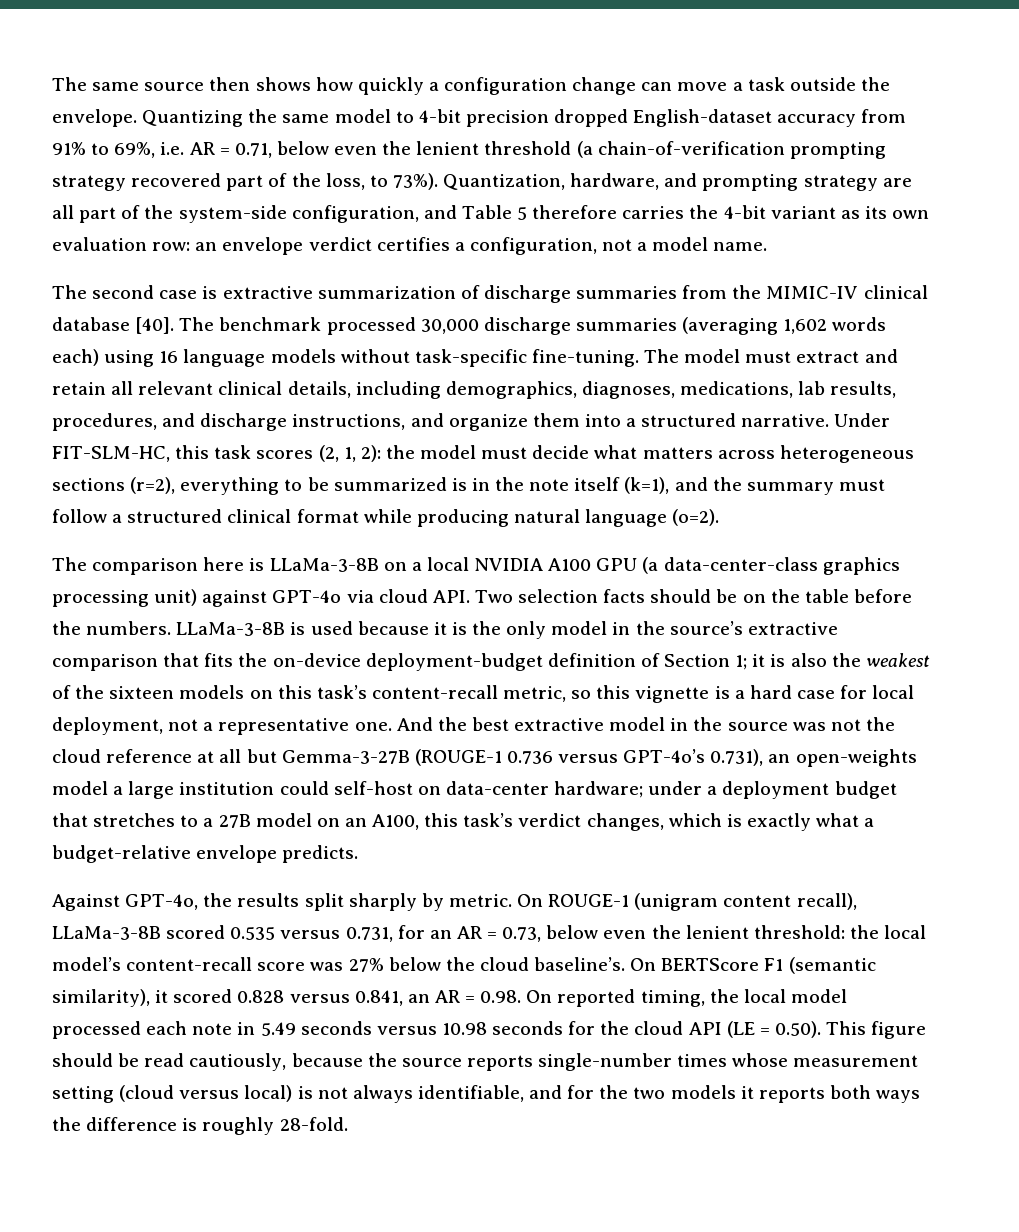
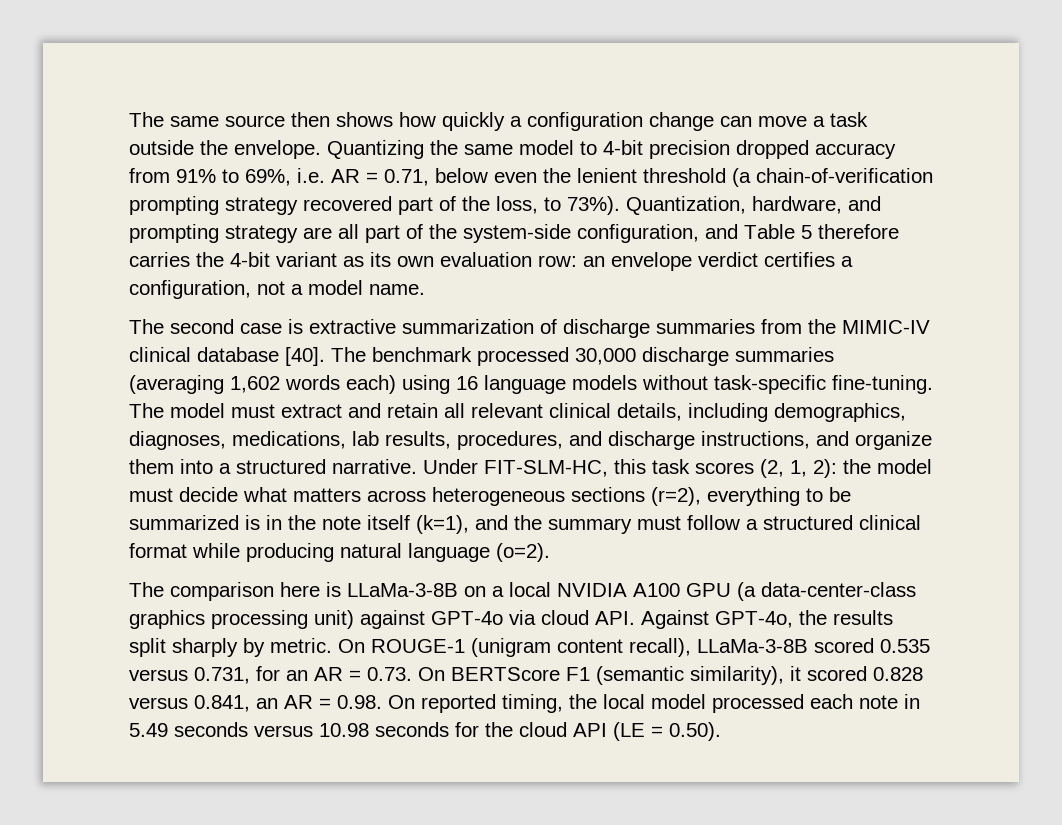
[633,109,773,127] English-dataset -> (809, 149) none
[474,589,912,603] [52,621,838,639] [52,653,930,671] [52,685,915,703] [52,717,895,735] [52,749,917,767] [52,781,897,799] [52,813,875,831] [52,845,359,863] Two selection facts should be on the table before the numbers. LLaMa-3-8B is used because it is the only model in the source’s extractive comparison that fits the on-device deployment-budget definition of Section 1; it is also the weakest of the sixteen models on this task’s content-recall metric, so this vignette is a hard case for local deployment, not a representative one. And the best extractive model in the source was not the cloud reference at all but Gemma-3-27B (ROUGE-1 0.736 versus GPT-4o’s 0.731), an open-weights model a large institution could self-host on data-center hardware; under a deployment budget that stretches to a 27B model on an A100, this task’s verdict changes, which is exactly what a budget-relative envelope predicts. // -> (635, 618) none
[502,925,927,942] [52,957,626,972] 0.73, below even the lenient threshold: the local model’s content-recall score was 27% below the cloud baseline’s. -> [367,667,412,681] 0.73.
[826,1021,927,1039] [52,1053,919,1071] [52,1085,921,1103] [52,1117,348,1135] This figure should be read cautiously, because the source reports single-number times whose measurement setting (cloud versus local) is not always identifiable, and for the two models it reports both ways the difference is roughly 28-fold. -> (721, 731) none

